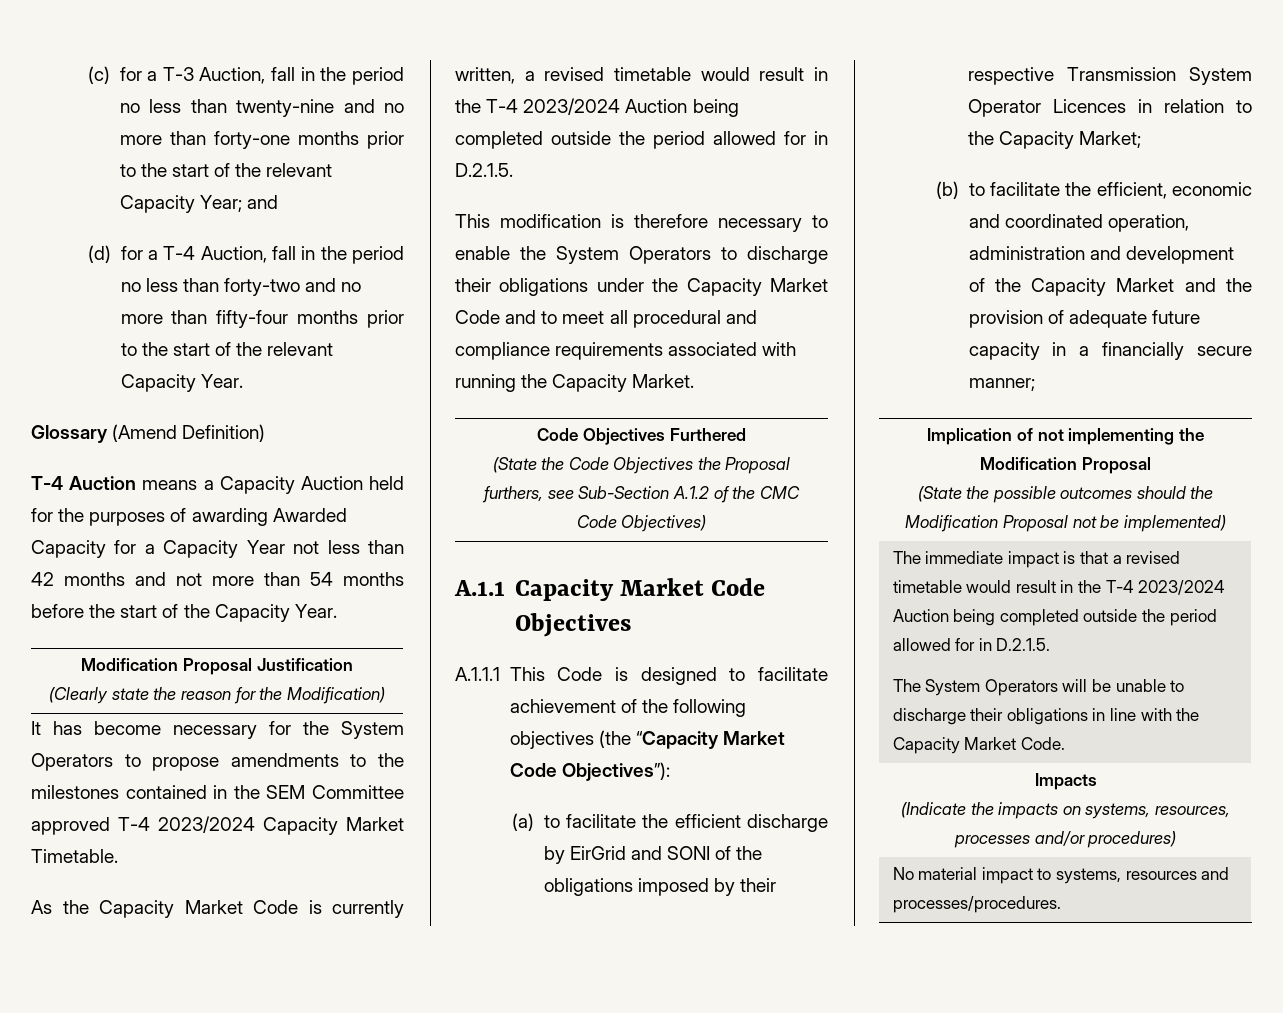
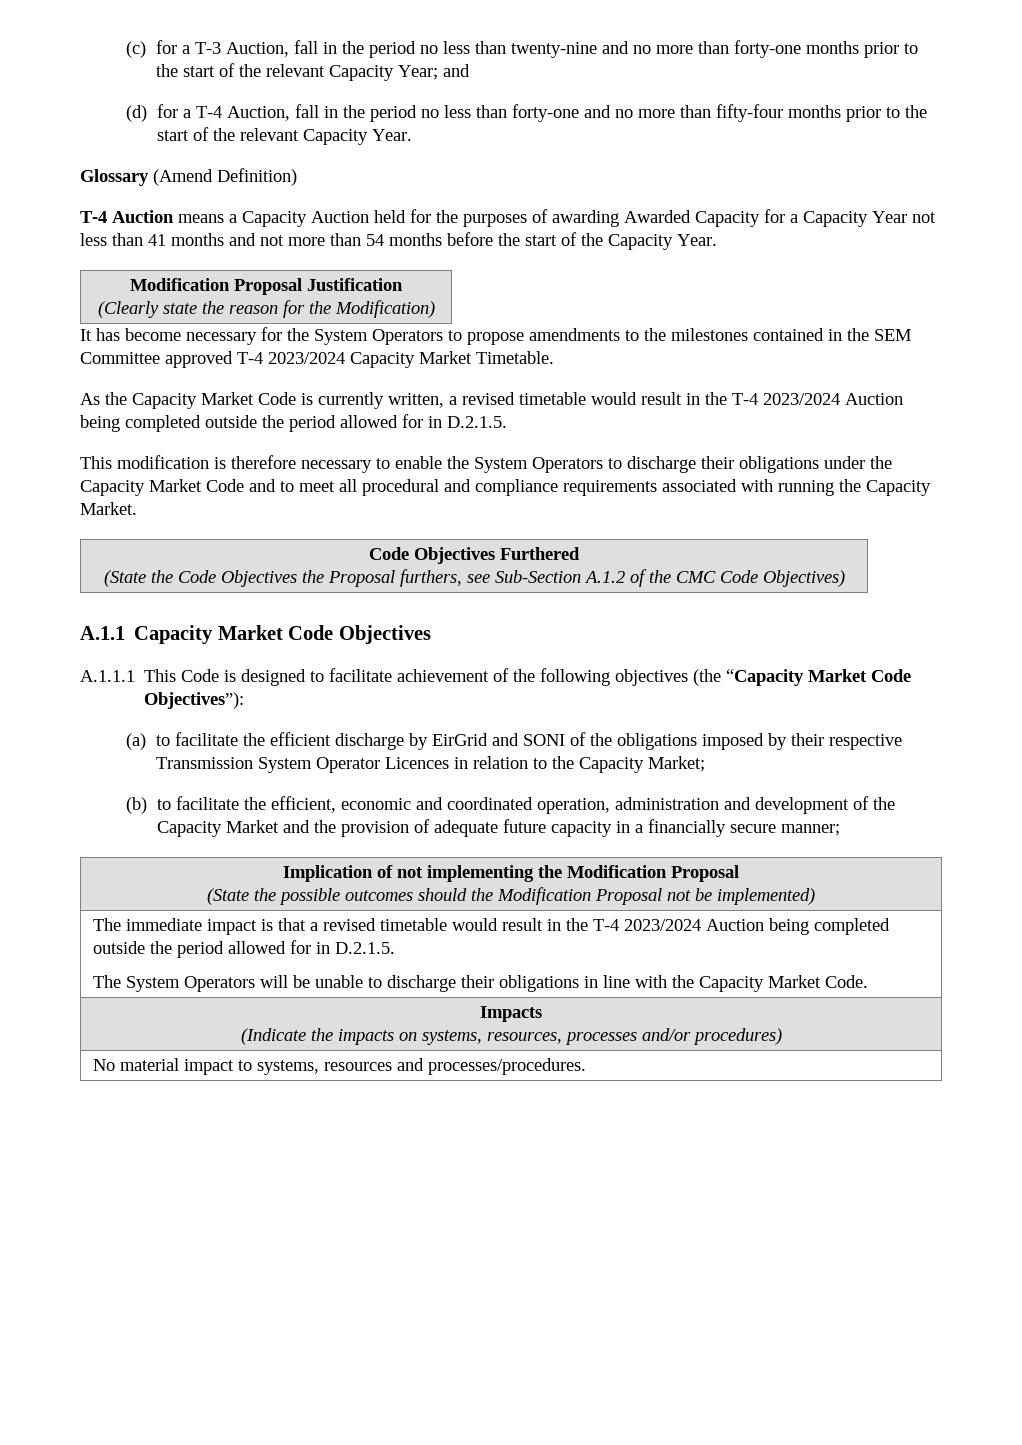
[223,278,300,296] forty-two -> [511,104,579,122] forty-one
[31,572,54,586] 42 -> [148,234,166,246] 41

